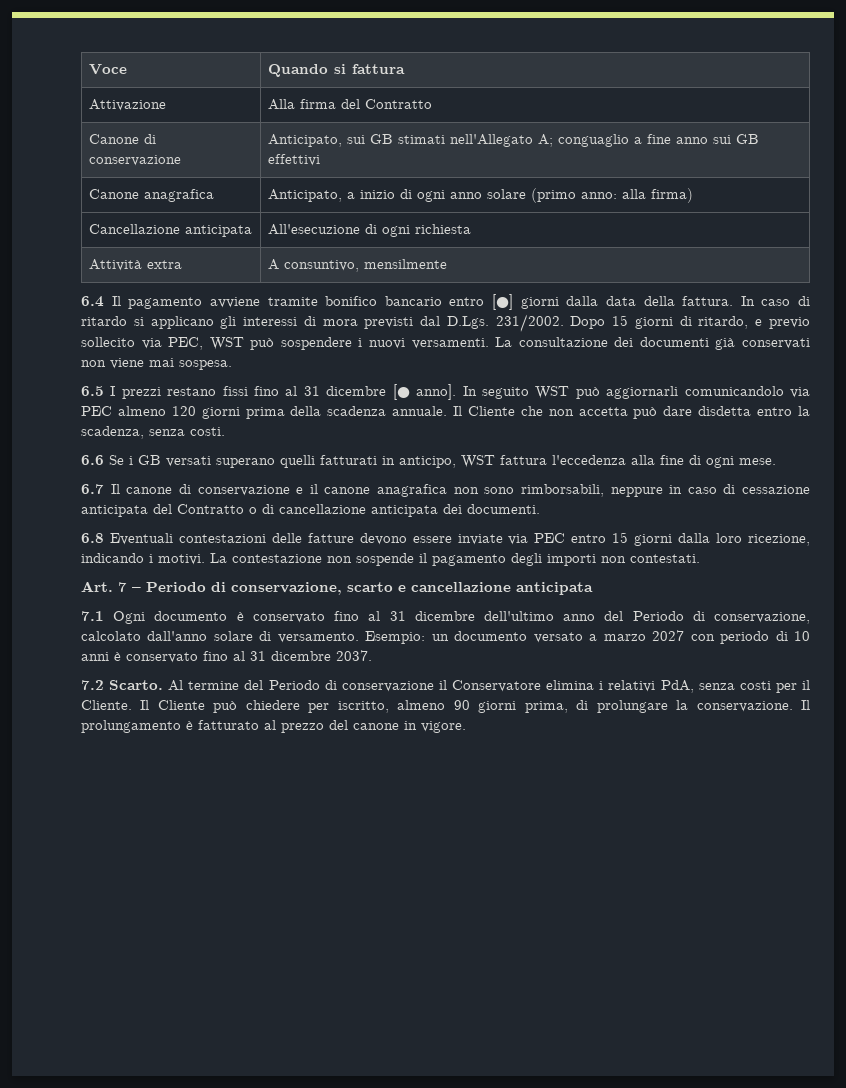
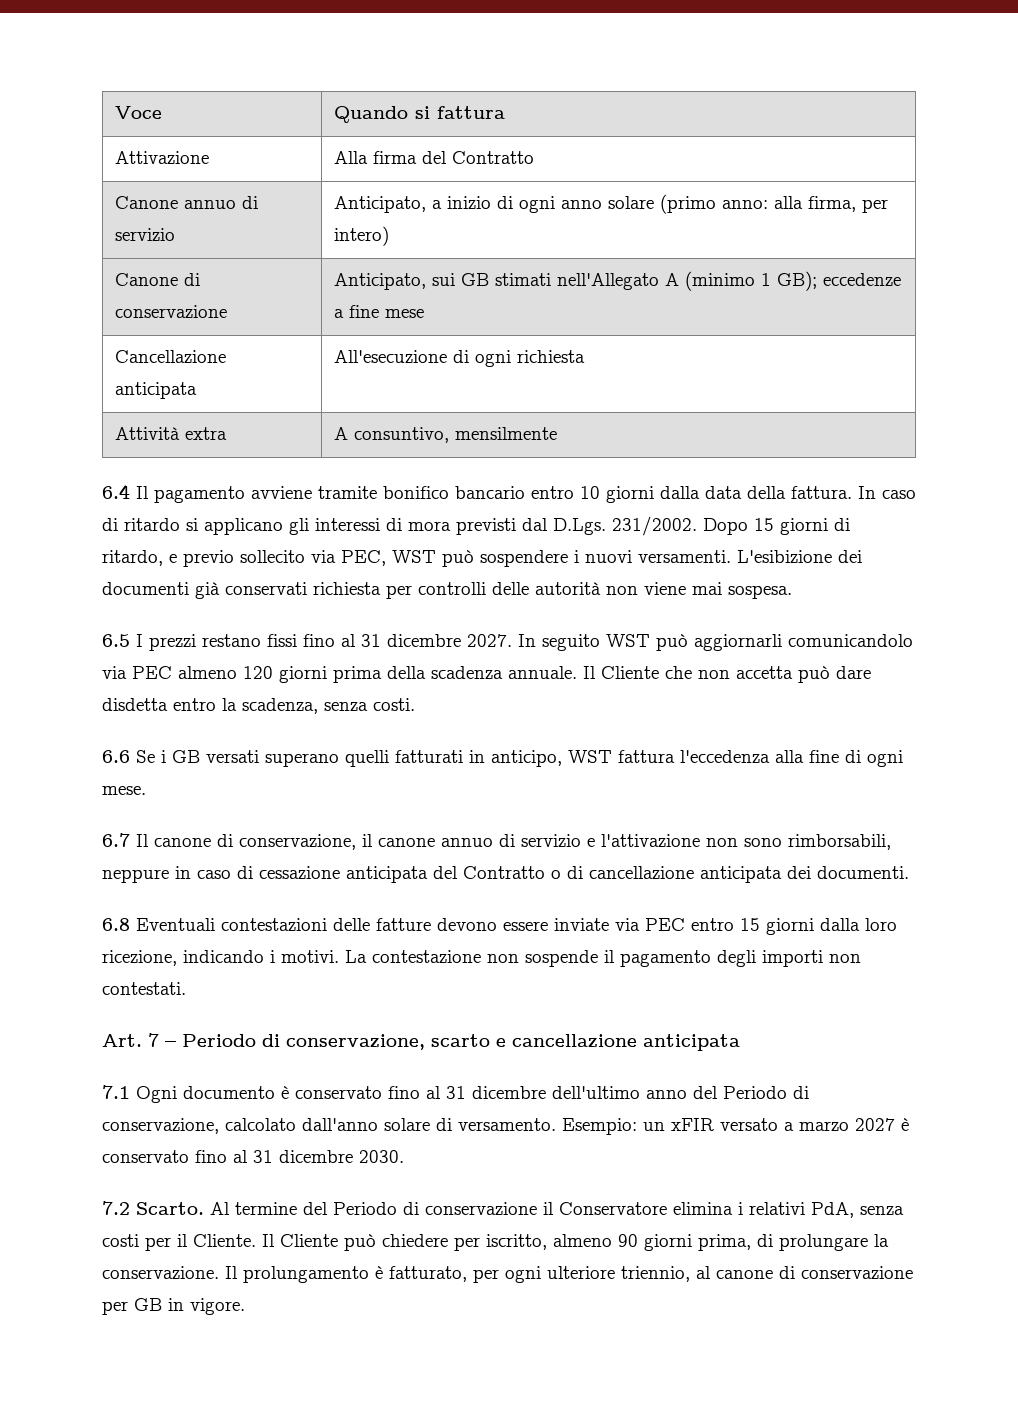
[144,134,157,144] [89,155,182,166] [268,134,760,147] [268,154,321,166] [89,189,215,202] di conservazione | Anticipato, sui GB stimati nell'Allegato A; conguaglio a fine anno sui GB effettivi // Canone anagrafica -> [184,196,259,209] [115,228,176,241] annuo di servizio
[651,188,694,203] firma) -> [808,196,889,213] [334,226,390,246] [115,273,201,286] [115,305,228,318] [334,271,902,291] [334,305,425,318] firma, per intero) // Canone di conservazione | Anticipato, sui GB stimati nell'Allegato A (minimo 1 GB); eccedenze a fine mese
[492,294,513,310] [●] -> [580,486,600,499] 10
[495,337,608,347] La consultazione -> [737,550,832,563] L'esibizione
(810, 343) none -> [313,582,601,599] richiesta per controlli delle autorità
[392,384,457,400] [● anno]. -> [467,634,512,647] 2027.
[197,484,447,497] conservazione e il canone anagrafica -> [239,834,700,850] conservazione, il canone annuo di servizio e l'attivazione
[454,631,528,641] documento -> [671,1118,714,1131] xFIR
[690,631,810,644] [81,650,372,663] con periodo di 10 anni è conservato fino al 31 dicembre 2037. -> [901,1118,909,1131] [102,1150,404,1163] è conservato fino al 31 dicembre 2030.
[198,720,399,733] fatturato al prezzo del canone -> [389,1266,913,1283] [102,1298,162,1315] fatturato, per ogni ulteriore triennio, al canone di conservazione per GB

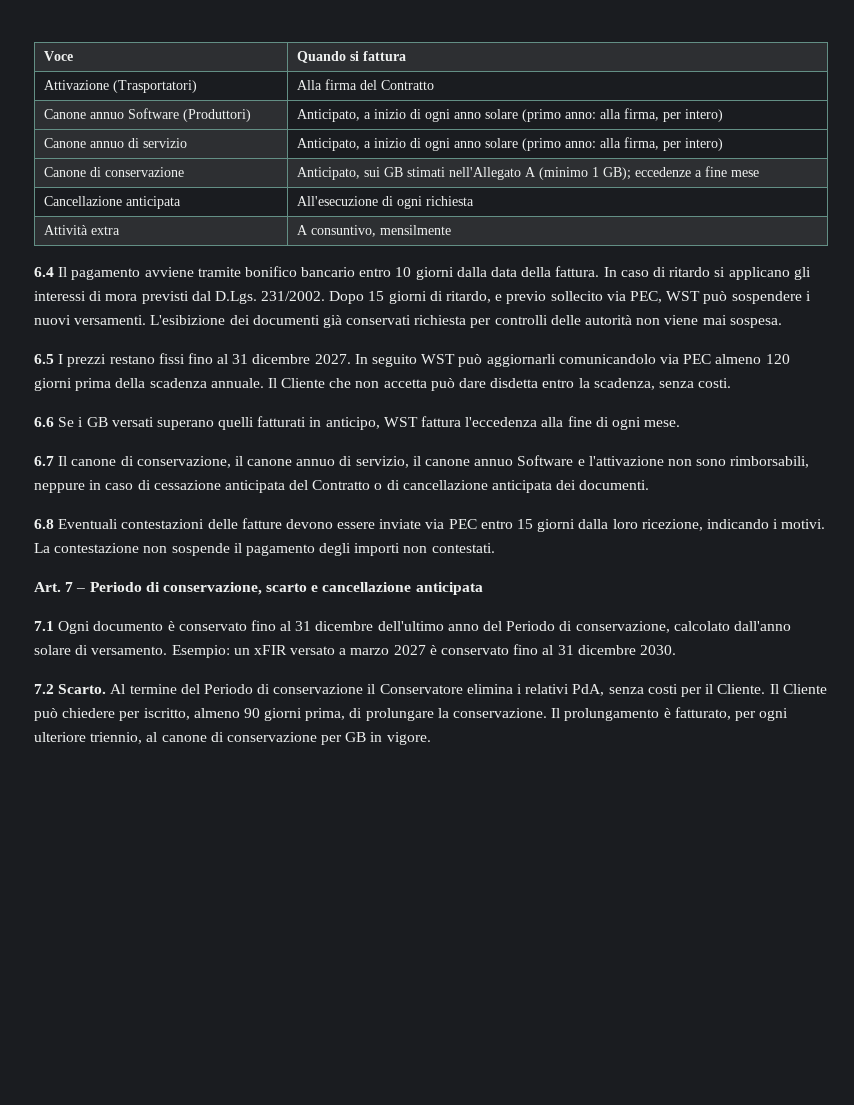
(210, 157) none -> [113,80,198,93] (Trasportatori)
(535, 157) none -> [44,108,252,122] [297,108,724,122] // Canone annuo Software (Produttori) | Anticipato, a inizio di ogni anno solare (primo anno: alla firma, per intero)
[521,834,581,847] servizio -> [355,455,574,468] servizio, il canone annuo Software

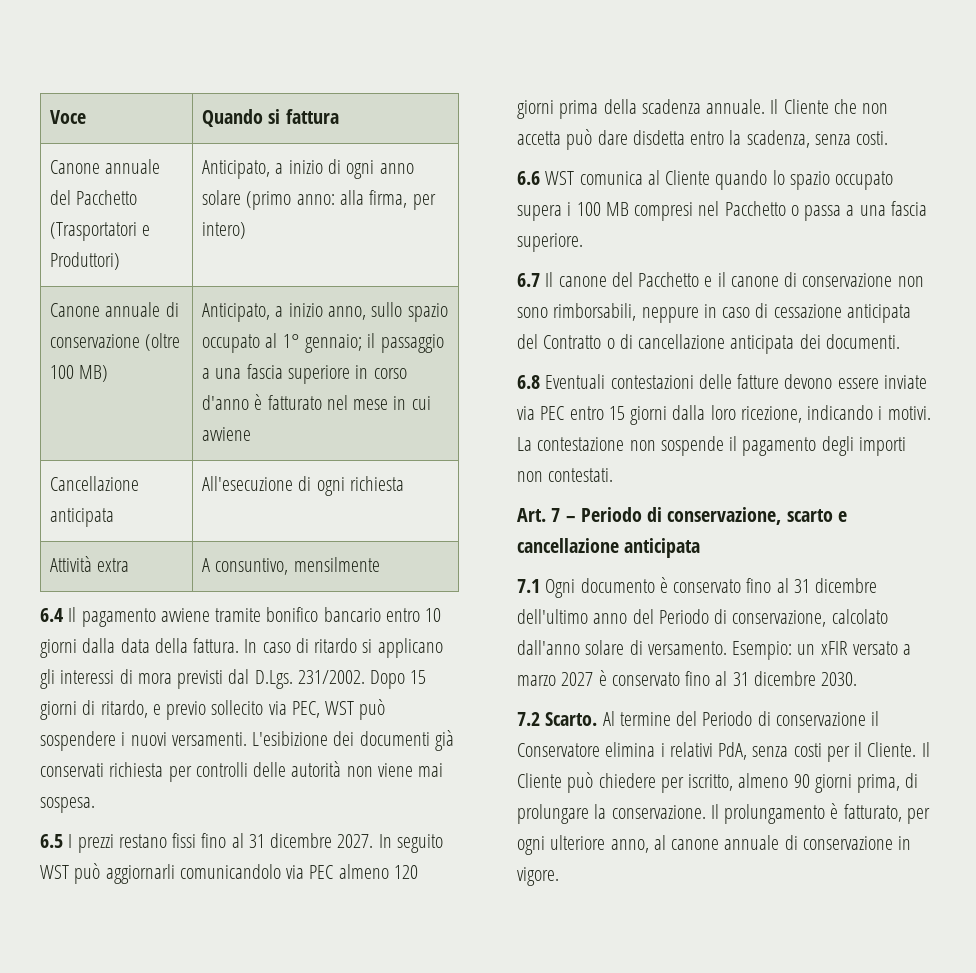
[44,80,198,93] [297,79,435,90] [44,108,252,122] Attivazione (Trasportatori) | Alla firma del Contratto // Canone annuo Software (Produttori) -> [50,159,161,174] [50,190,138,205] [50,222,151,241] [50,252,121,270] Canone annuale del Pacchetto (Trasportatori e Produttori)
[90,138,188,148] [297,137,724,151] [44,167,185,177] [297,166,760,180] annuo di servizio | Anticipato, a inizio di ogni anno solare (primo anno: alla firma, per intero) // Canone di conservazione | Anticipato, sui GB stimati nell'Allegato A (minimo 1 GB); eccedenze a fine mese -> [105,302,179,317] [50,333,181,351] [50,365,109,382] [202,302,448,322] [202,333,444,353] [202,364,407,384] [202,394,431,410] [202,427,252,441] annuale di conservazione (oltre 100 MB) | Anticipato, a inizio anno, sullo spazio occupato al 1° gennaio; il passaggio a una fascia superiore in corso d'anno è fatturato nel mese in cui avviene
[58,416,681,430] [34,455,664,468] Se i GB versati superano quelli fatturati in anticipo, WST fattura l'eccedenza alla fine di ogni mese. // 6.7 Il canone di conservazione, il canone annuo di servizio, il canone annuo Software e l'attivazione -> [545,170,894,190] [517,201,927,221] [517,233,583,252] [517,272,893,287] WST comunica al Cliente quando lo spazio occupato supera i 100 MB compresi nel Pacchetto o passa a una fascia superiore. // 6.7 Il canone del Pacchetto e il canone di conservazione
[90,732,143,744] triennio, -> [610,839,649,853] anno,
[210,732,367,745] di conservazione per GB -> [724,835,893,850] annuale di conservazione

